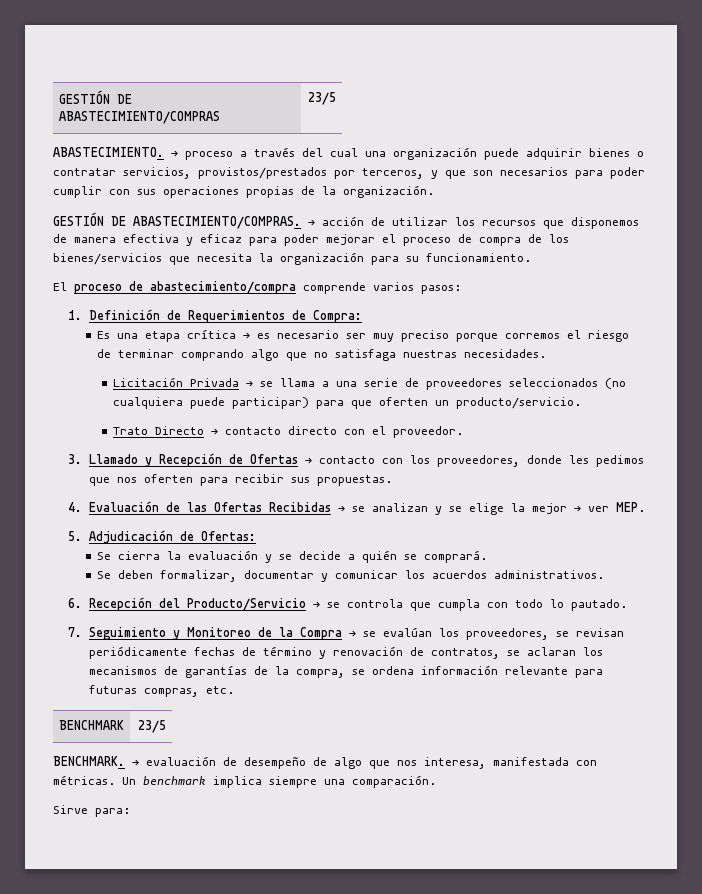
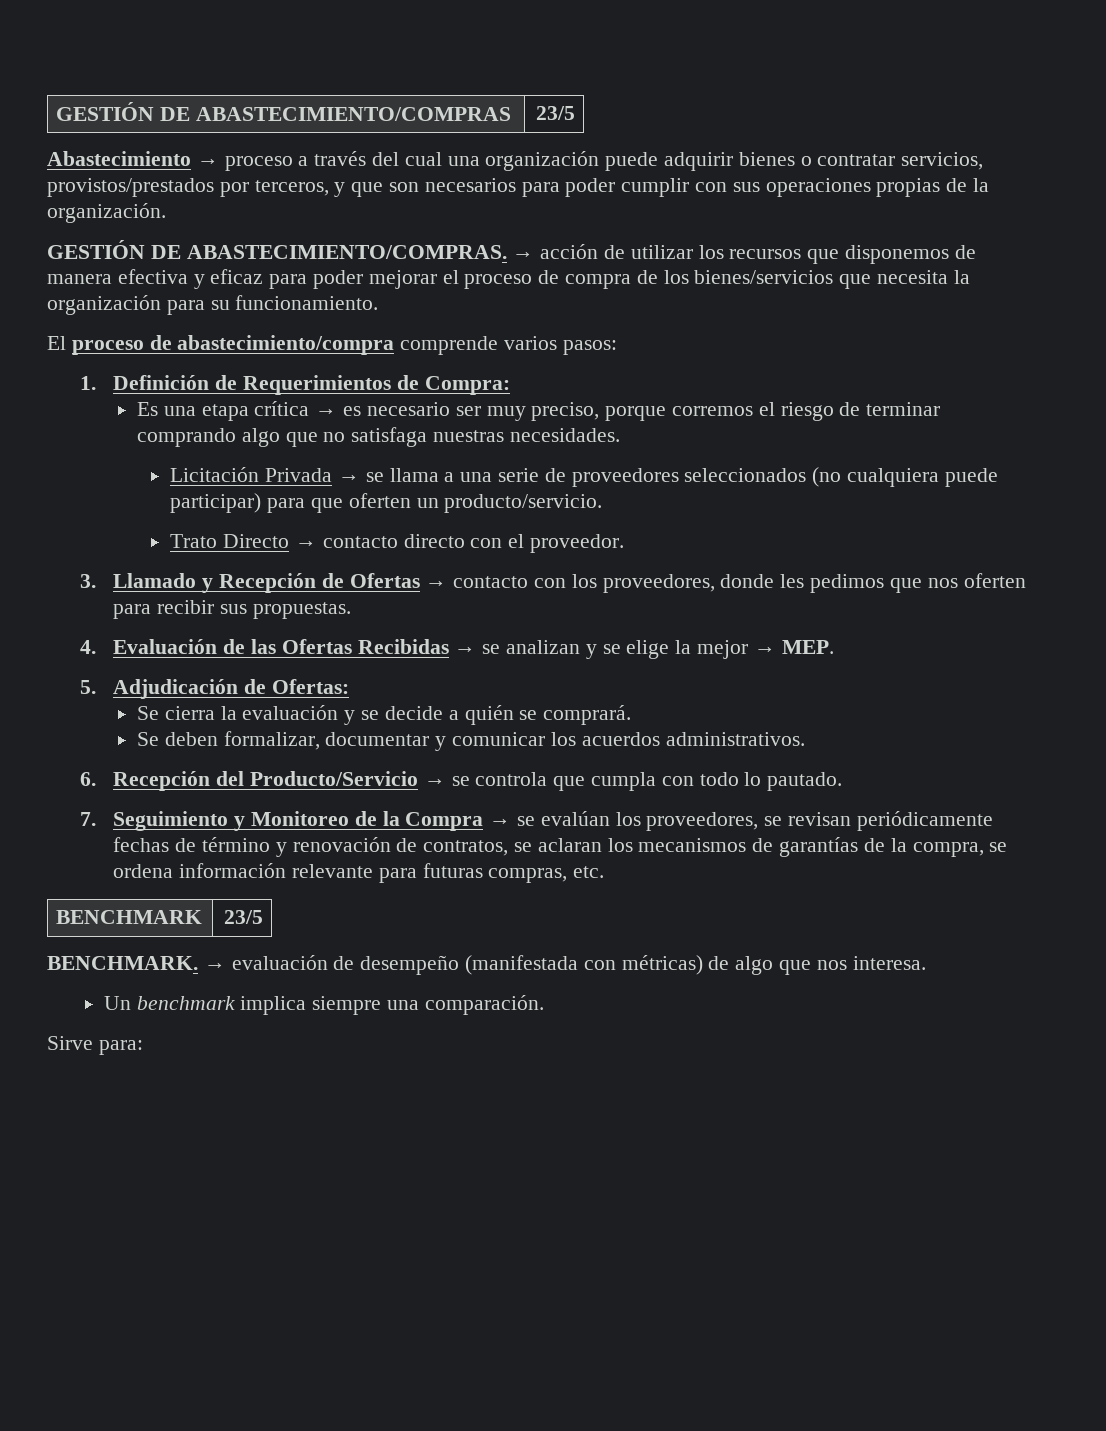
[53,147,164,157] ABASTECIMIENTO. -> [47,151,191,166] Abastecimiento
[401,330,450,342] preciso -> [531,402,600,421] preciso,
[587,506,609,512] ver -> (776, 650) none
(306, 763) none -> [465,955,703,975] (manifestada con métricas)
[424,757,597,769] [53,775,115,785] interesa, manifestada con métricas. -> [852,956,926,970] interesa. //

